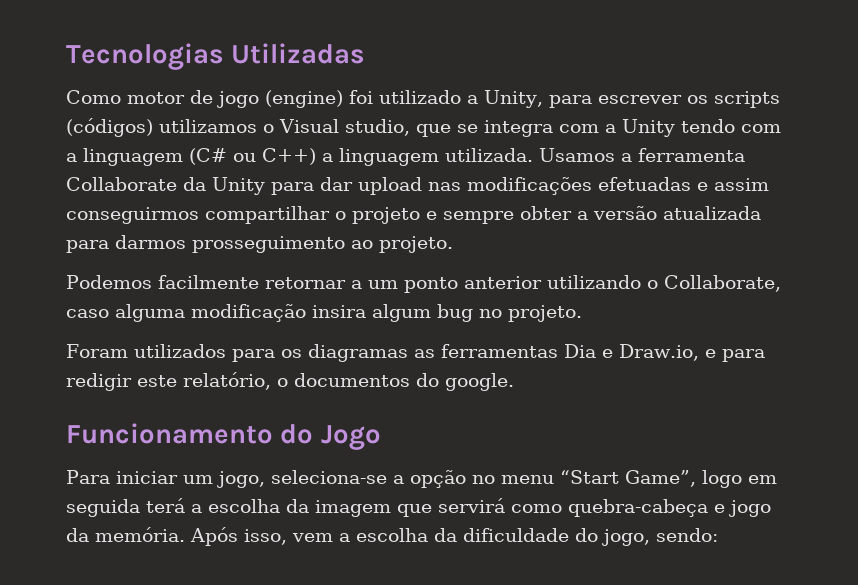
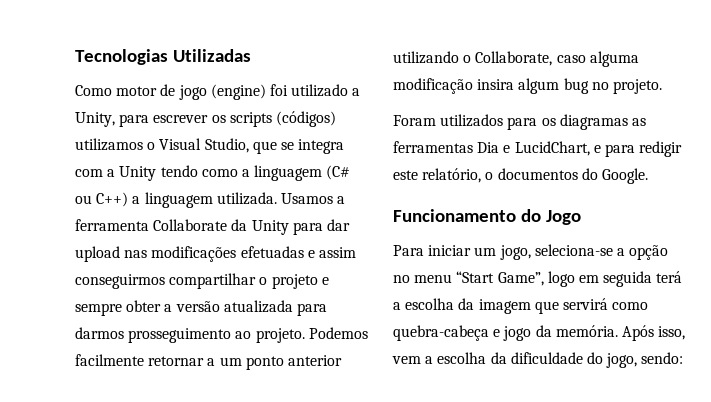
[345,119,410,136] studio, -> [204,138,249,153] Studio,
[741,124,781,133] com -> [201,169,238,177] como
(453, 244) // -> (305, 335) none
[618,344,699,361] Draw.io, -> [514,141,590,156] LucidChart,
[445,373,514,391] google. -> [601,168,648,184] Google.

